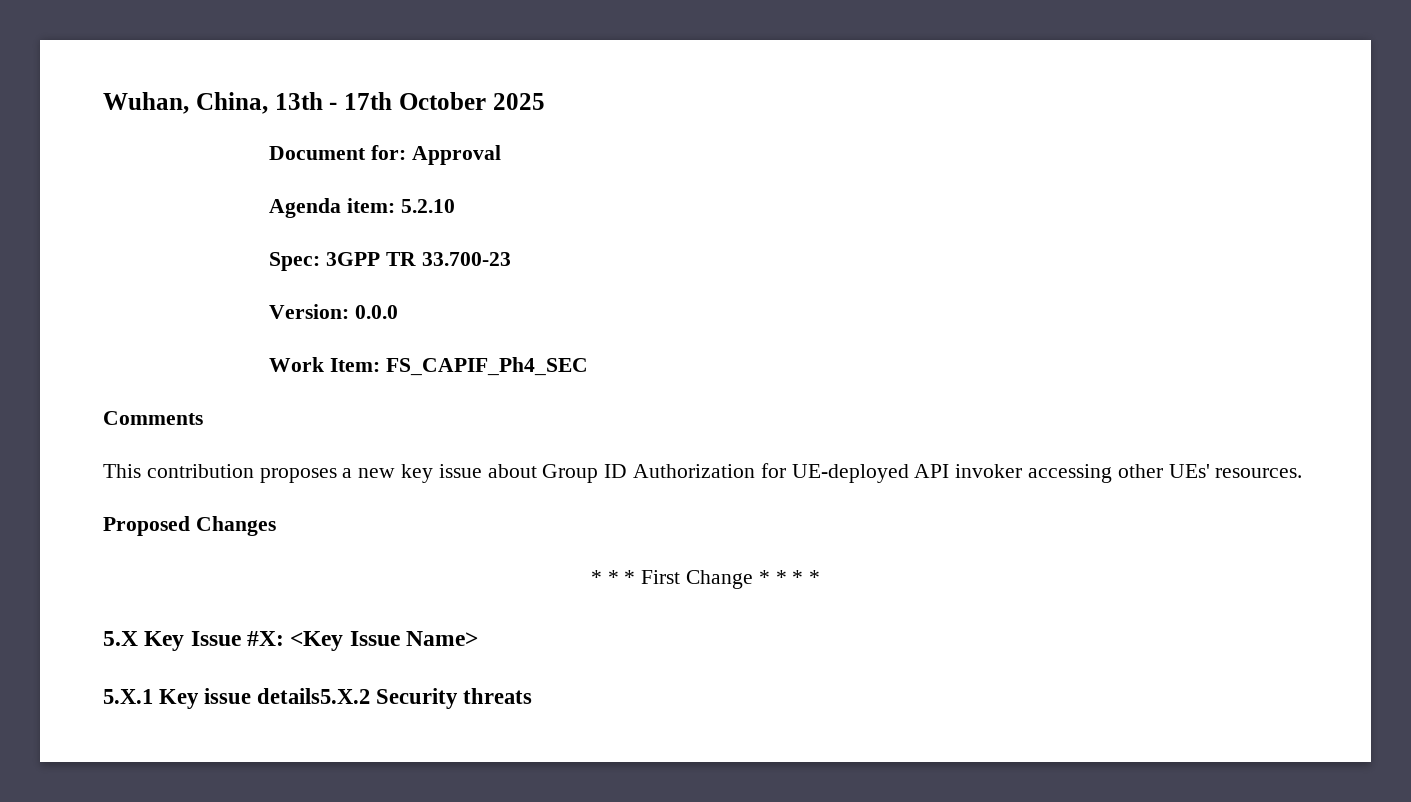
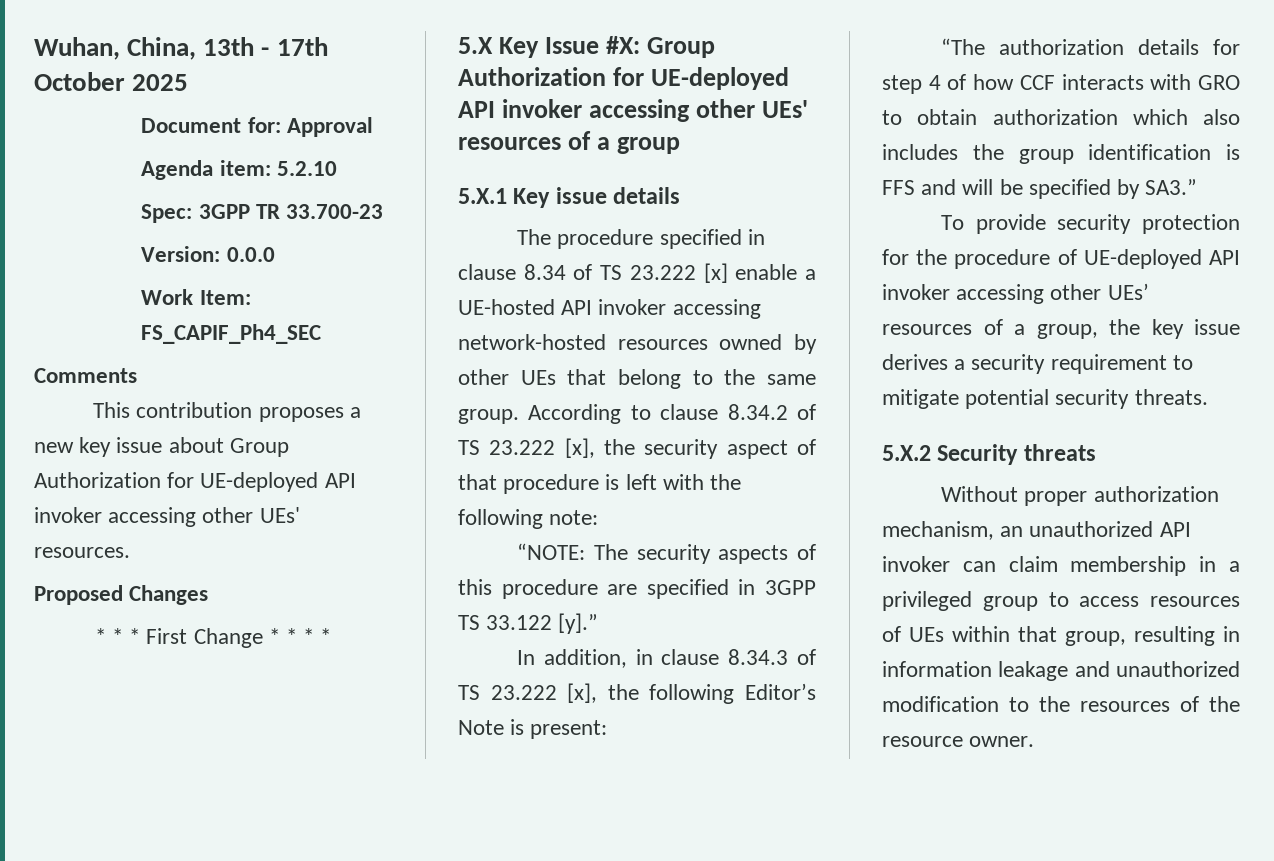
[604,464,628,478] ID -> (289, 447) none
[290,631,479,651] [103,688,533,709] <Key Issue Name> // 5.X.1 Key issue details5.X.2 Security threats -> [646,37,715,58] [458,67,789,90] [458,99,808,122] [458,131,680,154] [458,187,681,208] [517,229,765,249] [458,263,816,283] [458,299,761,319] [458,334,817,354] [458,369,816,389] [458,404,816,424] [458,438,816,459] [458,474,742,494] [458,509,599,529] [517,543,816,564] [458,579,816,599] [458,613,599,634] [517,649,816,668] [458,683,816,704] [458,719,608,739] [941,38,1240,55] [882,74,1240,94] [882,109,1240,125] [882,144,1240,164] [882,179,1198,199] [941,214,1240,234] [882,249,1240,269] [882,283,1149,304] [882,319,1240,339] [882,354,1193,374] [882,389,1208,409] [882,444,1096,465] [941,486,1219,506] [882,521,1191,540] [882,556,1240,576] [882,591,1240,611] [882,626,1240,646] [882,661,1240,681] [882,696,1240,712] [882,736,1035,747] Group Authorization for UE-deployed API invoker accessing other UEs' resources of a group // 5.X.1 Key issue details // The procedure specified in clause 8.34 of TS 23.222 [x] enable a UE-hosted API invoker accessing network-hosted resources owned by other UEs that belong to the same group. According to clause 8.34.2 of TS 23.222 [x], the security aspect of that procedure is left with the following note: // “NOTE: The security aspects of this procedure are specified in 3GPP TS 33.122 [y].” // In addition, in clause 8.34.3 of TS 23.222 [x], the following Editor’s Note is present: // “The authorization details for step 4 of how CCF interacts with GRO to obtain authorization which also includes the group identification is FFS and will be specified by SA3.” // To provide security protection for the procedure of UE-deployed API invoker accessing other UEs’ resources of a group, the key issue derives a security requirement to mitigate potential security threats. // 5.X.2 Security threats // Without proper authorization mechanism, an unauthorized API invoker can claim membership in a privileged group to access resources of UEs within that group, resulting in information leakage and unauthorized modification to the resources of the resource owner.

